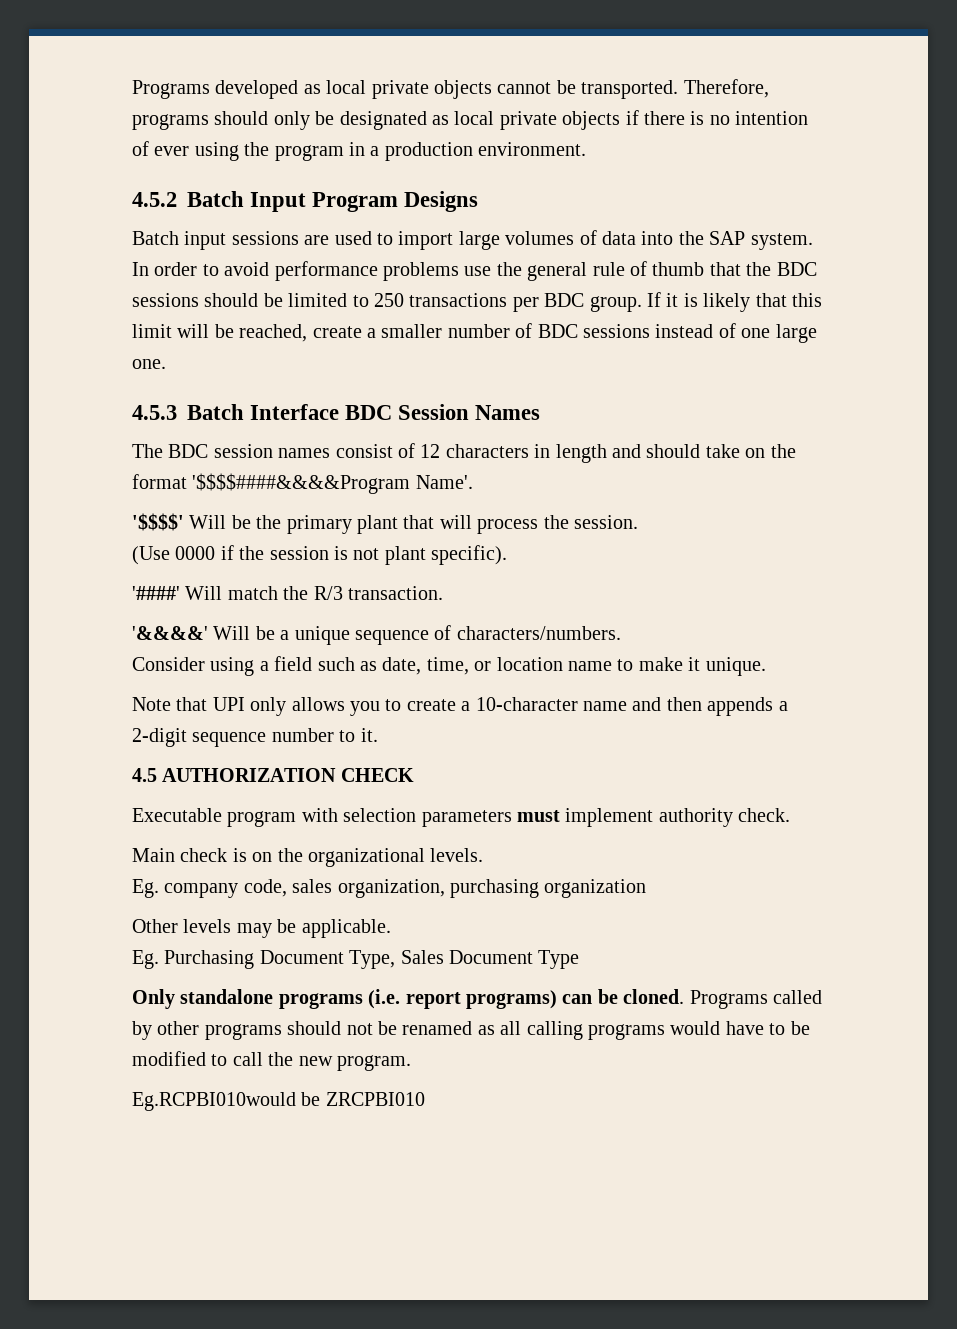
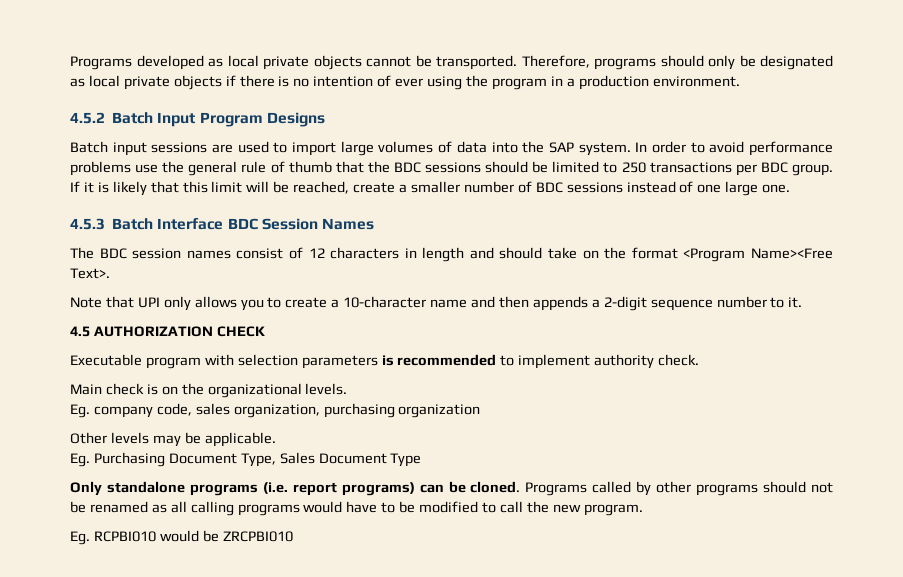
[192,473,473,494] [132,513,638,534] [132,545,508,565] [132,586,443,600] [132,625,621,645] [132,656,766,676] '$$$$####&&&&Program Name'. // '$$$$' Will be the primary plant that will process the session. // (Use 0000 if the session is not plant specific). // '####' Will match the R/3 transaction. // '&&&&' Will be a unique sequence of characters/numbers. // Consider using a field such as date, time, or location name to make it unique. -> [683,248,833,262] [70,268,110,279] <Program Name><Free Text>.
[517,810,560,822] must -> [381,354,515,366] is recommended to
[132,1092,296,1111] Eg.RCPBI010would -> [70,530,199,545] Eg. RCPBI010 would

